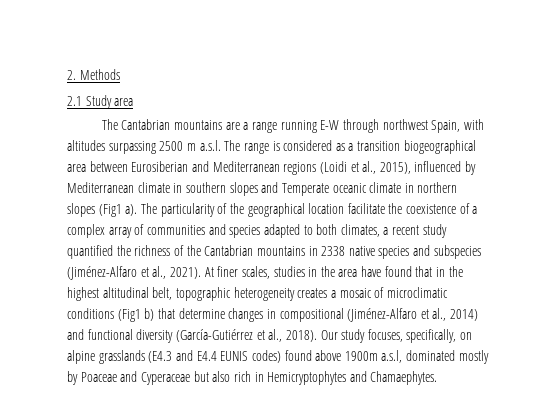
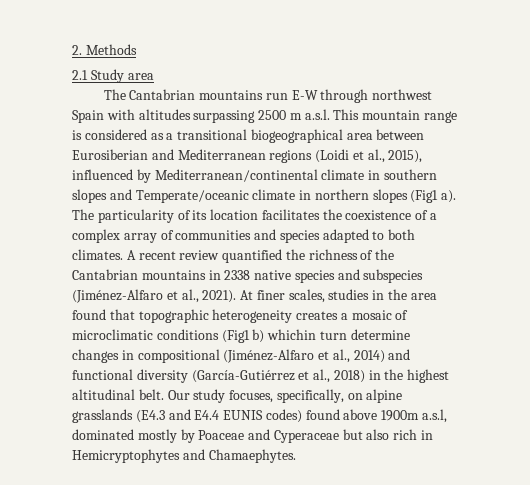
[225,120,317,133] are a range running -> [265,93,288,100] run
[431,120,461,133] Spain, -> [72,110,104,123] Spain
[224,140,241,151] The -> [333,109,421,120] This mountain
[357,141,401,151] transition -> [177,129,248,140] transitional
[67,182,134,193] Mediterranean -> [154,169,318,182] Mediterranean/continental
[281,183,367,196] Temperate oceanic -> [135,190,249,203] Temperate/oceanic
[229,203,385,217] the geographical location facilitate -> [192,209,320,220] its location facilitates
[340,224,447,238] climates, a recent study -> [72,249,220,260] climates. A recent review
[361,266,382,277] have -> (437, 296) none
[436,266,463,277] [67,287,173,301] in the highest altitudinal belt, -> (135, 314) none
[157,308,175,319] that -> [267,329,347,340] whichin turn
[285,330,317,342] 2018). -> [333,369,450,383] [72,389,164,400] 2018) in the highest altitudinal belt.

